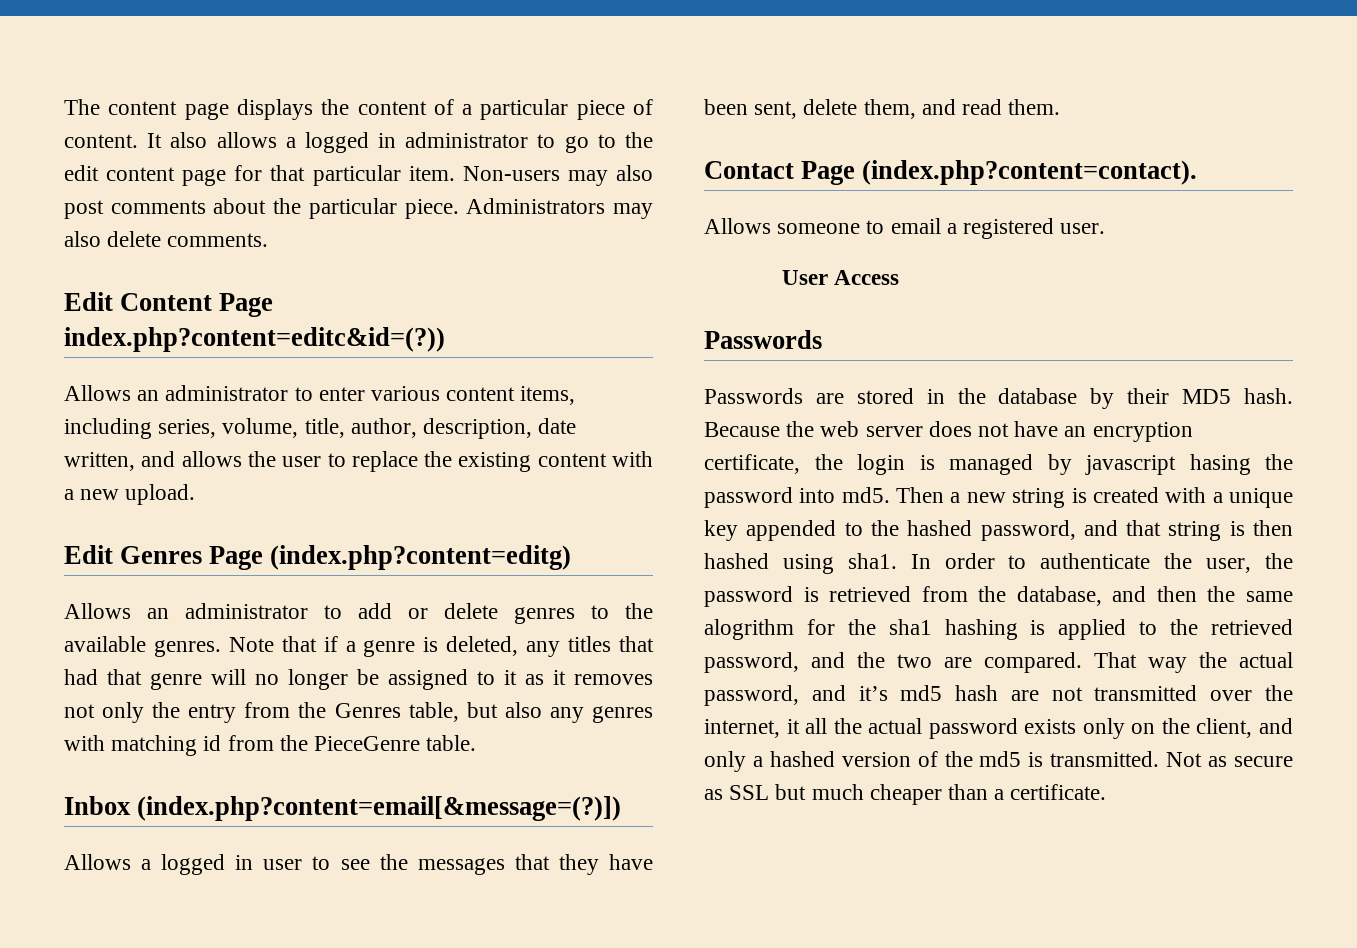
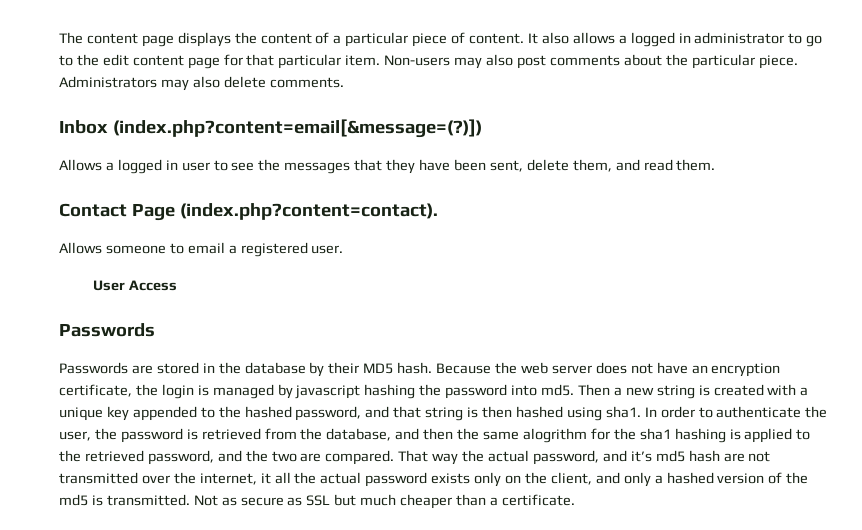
[64,292,274,317] [64,327,445,352] [64,385,576,405] [64,418,577,439] [64,451,653,472] [64,484,196,505] [64,545,572,570] [64,603,653,624] [64,636,654,657] [64,669,653,690] [64,702,653,723] [64,735,477,756] // Edit Content Page index.php?content=editc&id=(?)) // Allows an administrator to enter various content items, including series, volume, title, author, description, date written, and allows the user to replace the existing content with a new upload. // Edit Genres Page (index.php?content=editg) // Allows an administrator to add or delete genres to the available genres. Note that if a genre is deleted, any titles that had that genre will no longer be assigned to it as it removes not only the entry from the Genres table, but also any genres with matching id from the PieceGenre table. -> (344, 82) none
[1189,454,1251,475] hasing -> [364,384,416,399] hashing

